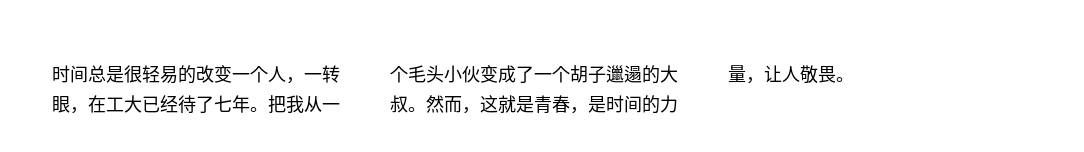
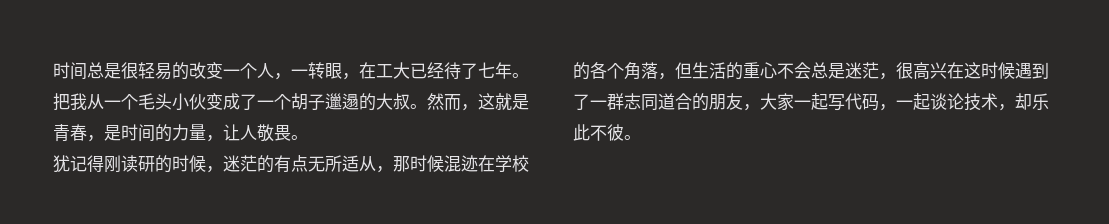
(854, 79) none -> [53,155,529,173] [573,62,1049,80] [573,93,1049,111] [573,124,641,141] // 犹记得刚读研的时候，迷茫的有点无所适从，那时候混迹在学校的各个角落，但生活的重心不会总是迷茫，很高兴在这时候遇到了一群志同道合的朋友，大家一起写代码，一起谈论技术，却乐此不彼。

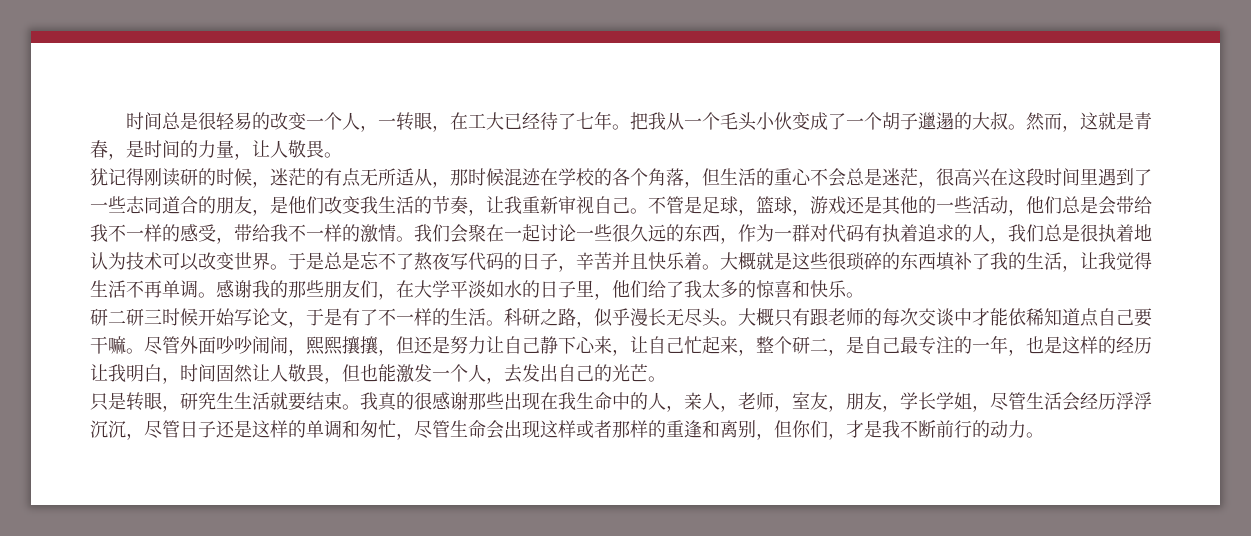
[981,62,1015,79] 时候 -> [1026,168,1098,186] 段时间里
[607,93,624,110] 群 -> [108,196,126,213] 些
[760,93,1049,111] [573,124,624,141] 大家一起写代码，一起谈论技术，却乐此不彼 -> [270,196,1152,216] [90,224,1152,244] [90,251,1152,272] [90,280,864,300] [90,308,1152,328] [90,335,1152,356] [90,364,666,384] [90,392,1152,412] [90,420,1026,440] 是他们改变我生活的节奏，让我重新审视自己。不管是足球，篮球，游戏还是其他的一些活动，他们总是会带给我不一样的感受，带给我不一样的激情。我们会聚在一起讨论一些很久远的东西，作为一群对代码有执着追求的人，我们总是很执着地认为技术可以改变世界。于是总是忘不了熬夜写代码的日子，辛苦并且快乐着。大概就是这些很琐碎的东西填补了我的生活，让我觉得生活不再单调。感谢我的那些朋友们，在大学平淡如水的日子里，他们给了我太多的惊喜和快乐。 // 研二研三时候开始写论文，于是有了不一样的生活。科研之路，似乎漫长无尽头。大概只有跟老师的每次交谈中才能依稀知道点自己要干嘛。尽管外面吵吵闹闹，熙熙攘攘，但还是努力让自己静下心来，让自己忙起来，整个研二，是自己最专注的一年，也是这样的经历让我明白，时间固然让人敬畏，但也能激发一个人，去发出自己的光芒。 // 只是转眼，研究生生活就要结束。我真的很感谢那些出现在我生命中的人，亲人，老师，室友，朋友，学长学姐，尽管生活会经历浮浮沉沉，尽管日子还是这样的单调和匆忙，尽管生命会出现这样或者那样的重逢和离别，但你们，才是我不断前行的动力

